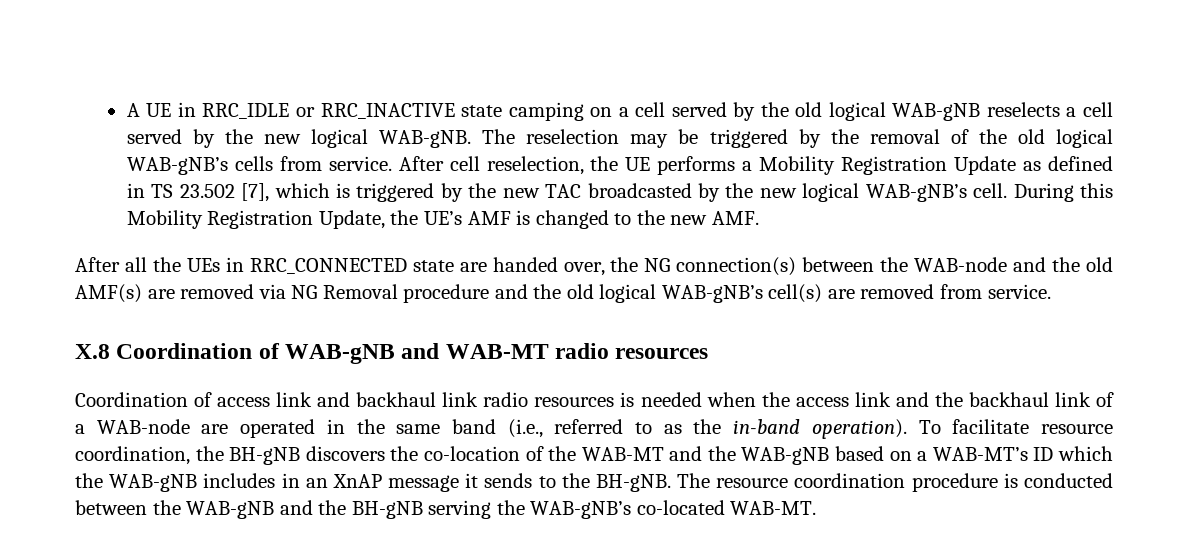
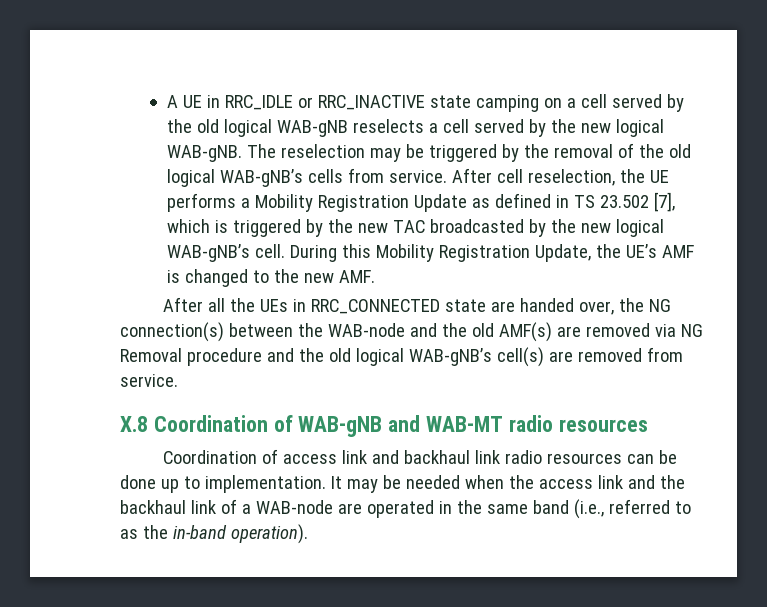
[620,392,635,407] is -> [626,450,677,464] [120,475,401,493] can be done up to implementation. It may be
[918,419,1114,434] [75,446,1113,465] [75,473,1113,492] [75,500,817,519] To facilitate resource coordination, the BH-gNB discovers the co-location of the WAB-MT and the WAB-gNB based on a WAB-MT’s ID which the WAB-gNB includes in an XnAP message it sends to the BH-gNB. The resource coordination procedure is conducted between the WAB-gNB and the BH-gNB serving the WAB-gNB’s co-located WAB-MT. -> (308, 534) none

